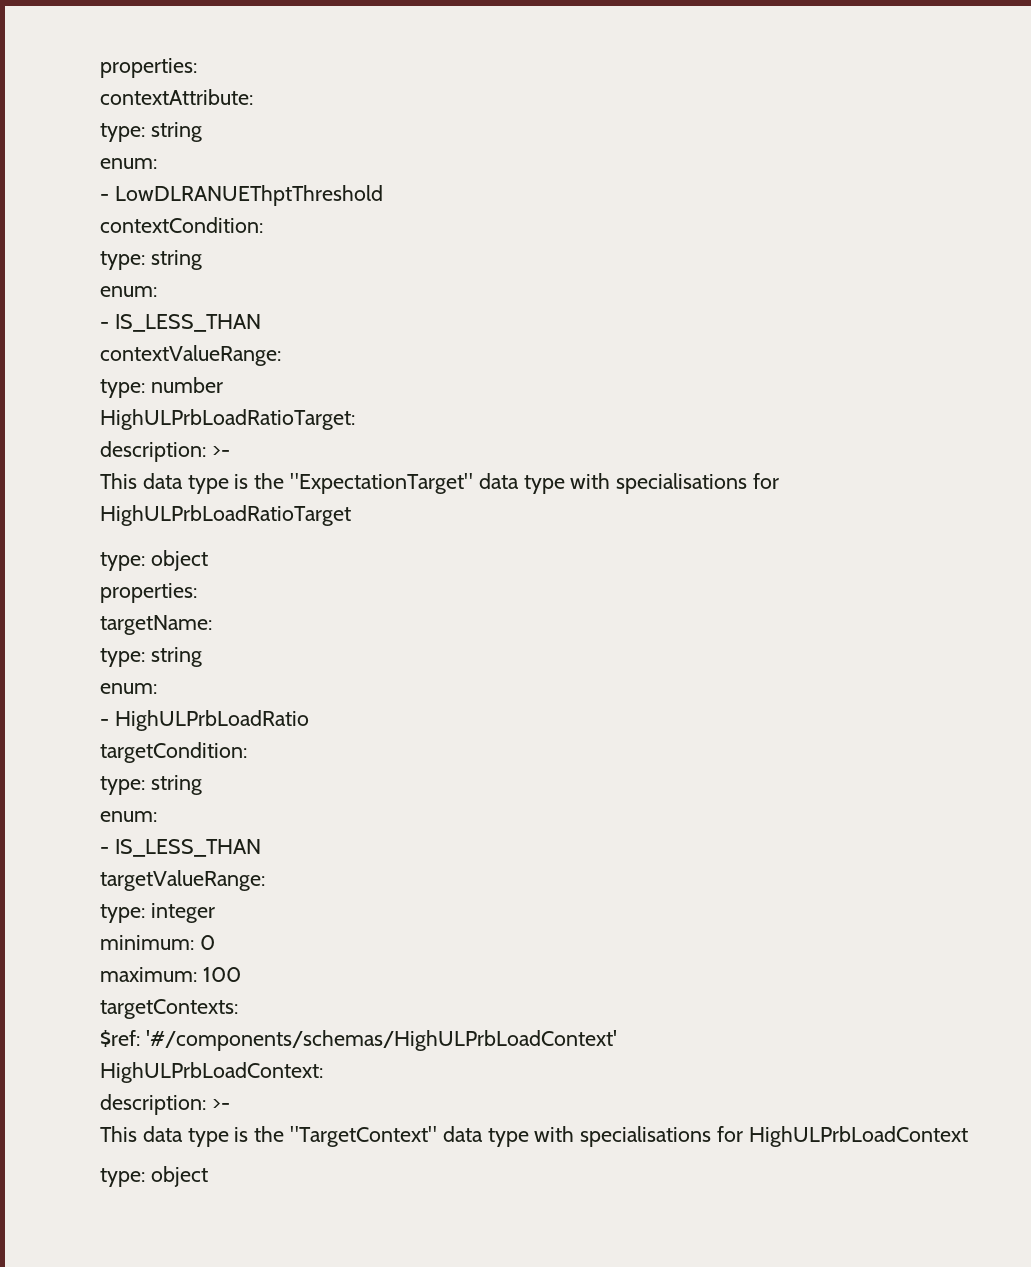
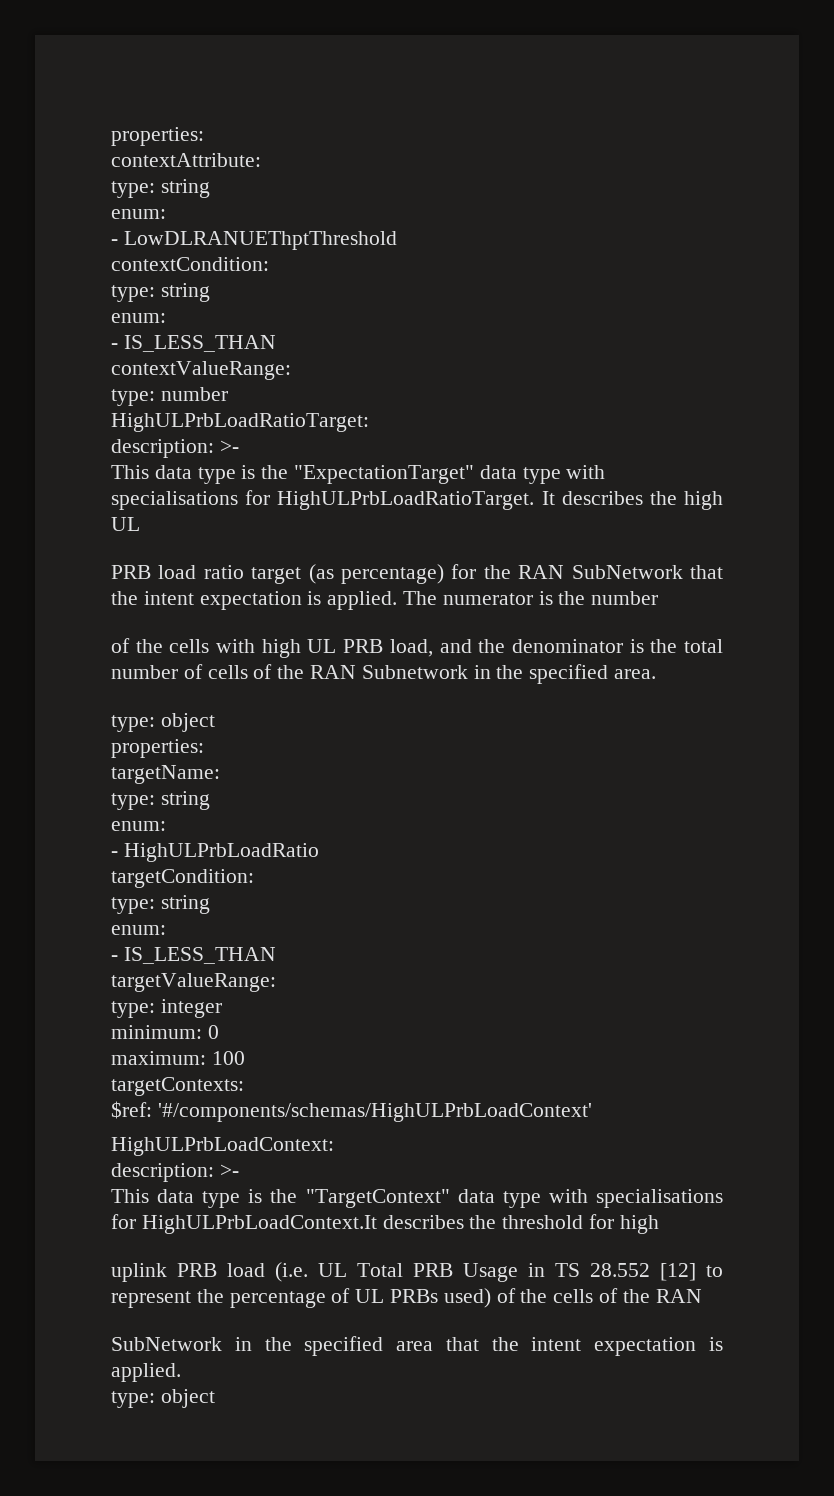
[100,505,351,526] HighULPrbLoadRatioTarget -> [277,491,723,510] [111,517,140,531] [111,564,723,584] [111,591,659,610] [111,638,723,658] [111,664,657,684] HighULPrbLoadRatioTarget. It describes the high UL // PRB load ratio target (as percentage) for the RAN SubNetwork that the intent expectation is applied. The numerator is the number // of the cells with high UL PRB load, and the denominator is the total number of cells of the RAN Subnetwork in the specified area.
[748,1126,968,1147] HighULPrbLoadContext -> [141,1214,659,1234] [111,1262,723,1282] [111,1288,702,1308] [111,1336,723,1356] [111,1363,181,1382] HighULPrbLoadContext.It describes the threshold for high // uplink PRB load (i.e. UL Total PRB Usage in TS 28.552 [12] to represent the percentage of UL PRBs used) of the cells of the RAN // SubNetwork in the specified area that the intent expectation is applied.

